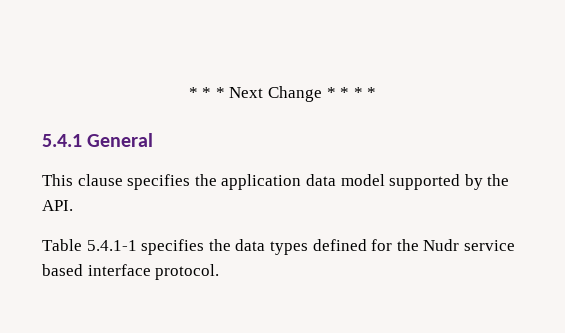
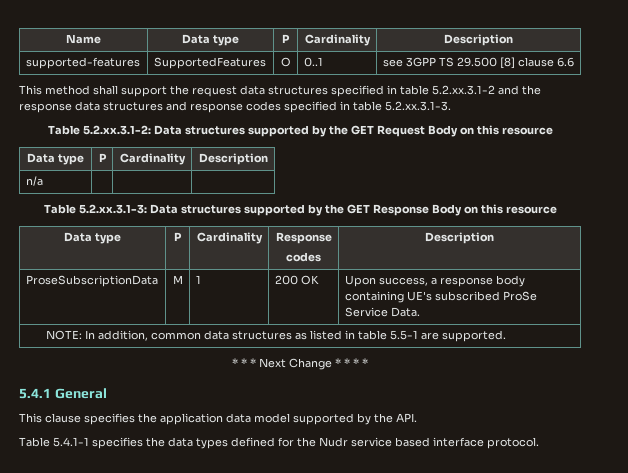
(188, 92) none -> [66,34,101,44] [182,34,239,46] [282,34,290,43] [304,34,371,46] [444,34,513,46] [25,57,140,69] [153,57,266,69] [280,57,291,67] [303,57,323,67] [382,57,574,69] [19,85,541,97] [19,101,451,113] [47,125,553,137] [27,153,84,165] [98,153,107,162] [119,153,186,165] [198,153,268,165] [25,176,43,186] [43,204,557,216] [63,232,121,244] [174,232,182,241] [196,232,263,244] [275,232,332,244] [286,252,321,262] [425,232,494,244] [25,275,158,287] [172,275,183,284] [195,275,201,284] [274,275,319,285] [344,275,525,287] [344,291,537,303] [344,307,420,317] [45,330,506,342] Name | Data type | P | Cardinality | Description // supported-features | SupportedFeatures | O | 0..1 | see 3GPP TS 29.500 [8] clause 6.6 // This method shall support the request data structures specified in table 5.2.xx.3.1-2 and the response data structures and response codes specified in table 5.2.xx.3.1-3. // Table 5.2.xx.3.1-2: Data structures supported by the GET Request Body on this resource // Data type | P | Cardinality | Description // n/a | | | // Table 5.2.xx.3.1-3: Data structures supported by the GET Response Body on this resource // Data type | P | Cardinality | Response // codes | Description // ProseSubscriptionData | M | 1 | 200 OK | Upon success, a response body containing UE's subscribed ProSe Service Data. // NOTE: In addition, common data structures as listed in table 5.5-1 are supported. //

